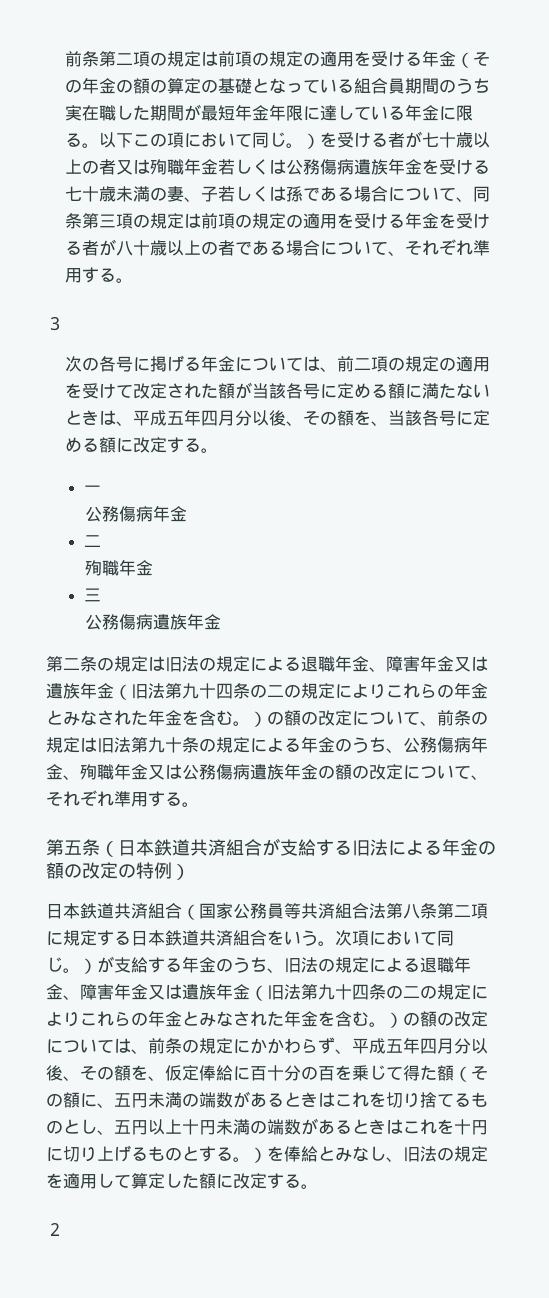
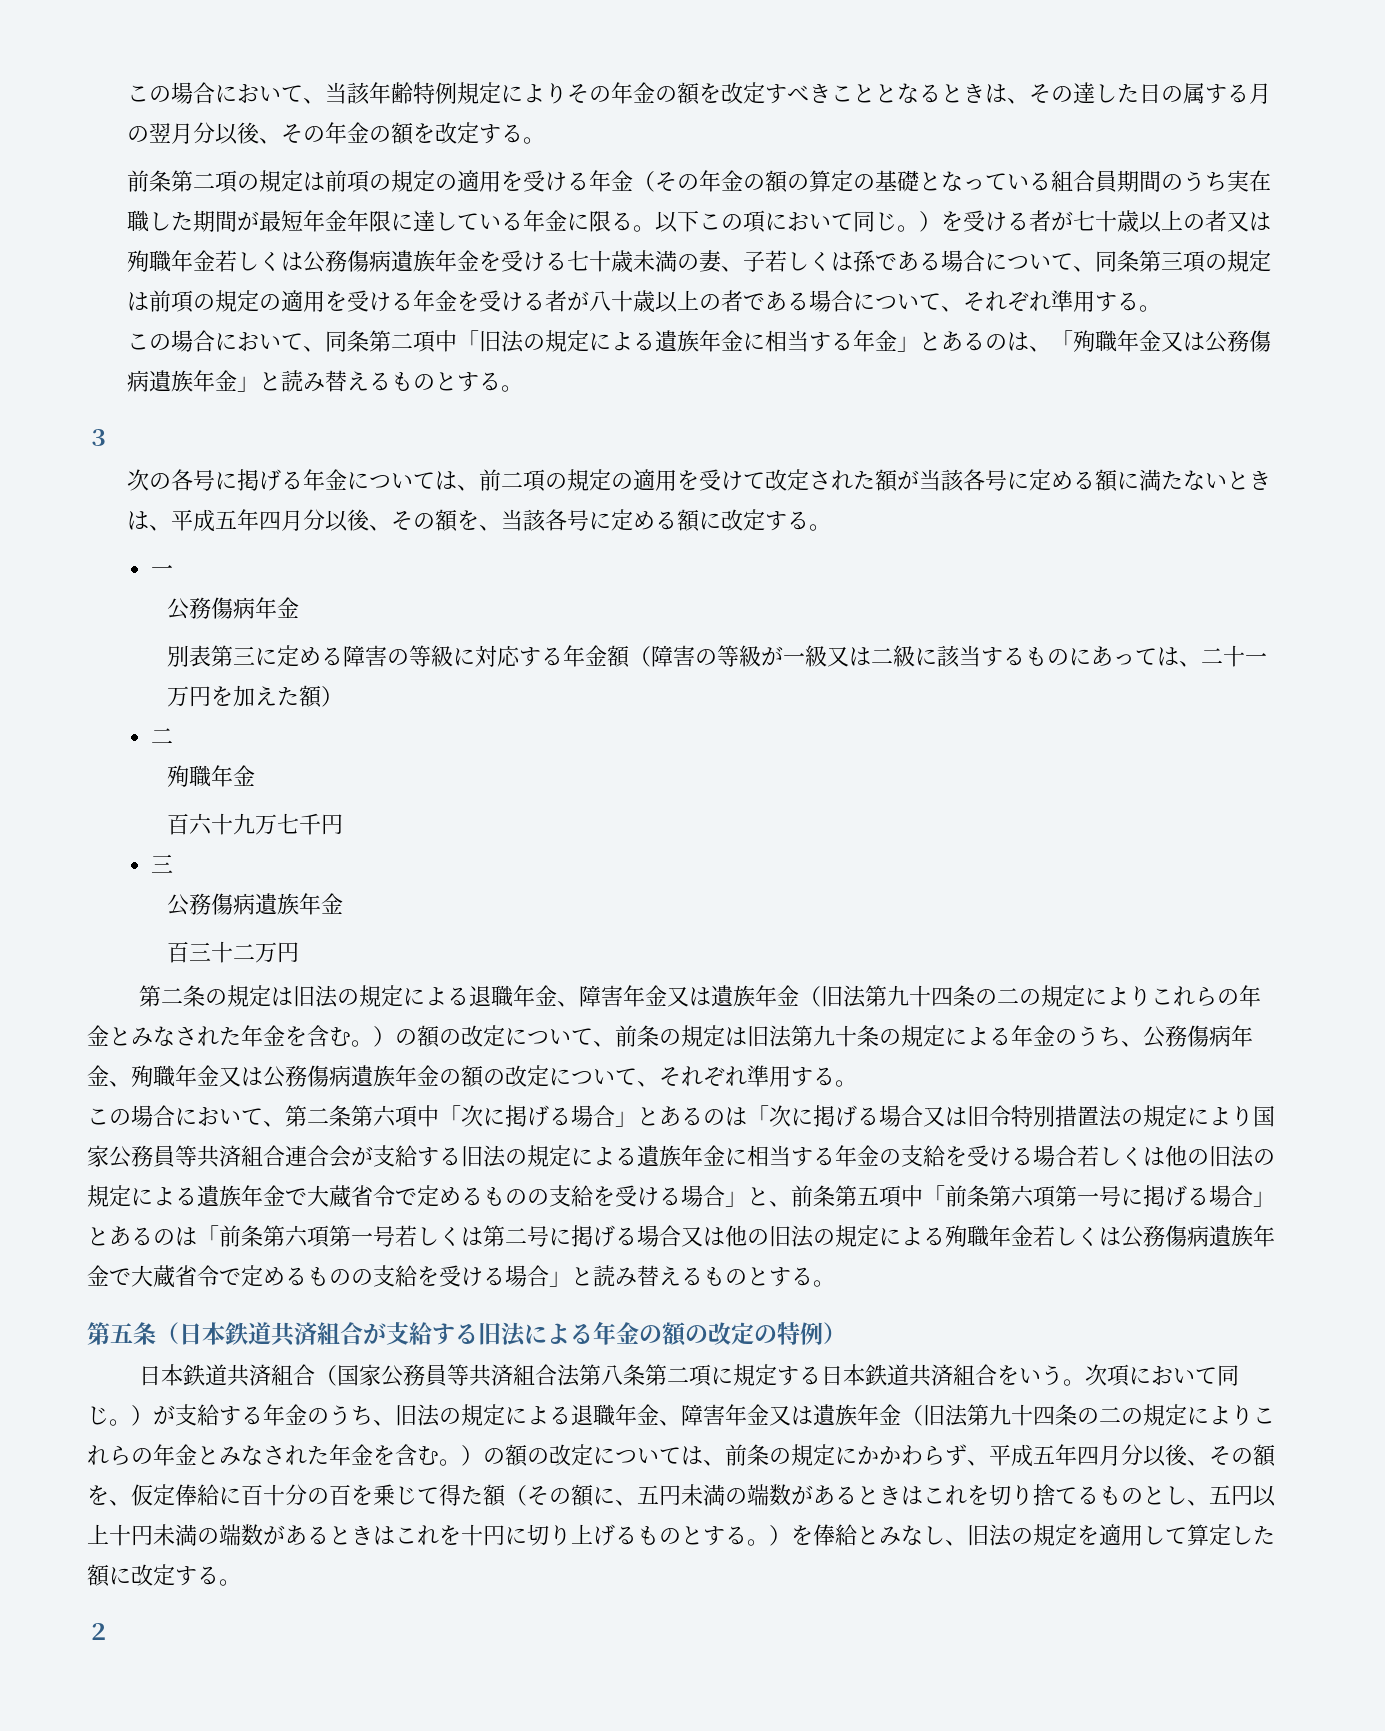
(65, 59) none -> [126,82,1271,105] [126,122,545,145] この場合において、当該年齢特例規定によりその年金の額を改定すべきこととなるときは、その達した日の属する月の翌月分以後、その年金の額を改定する。 //
(134, 280) none -> [126,330,1271,353] [126,370,523,392] // この場合において、同条第二項中「旧法の規定による遺族年金に相当する年金」とあるのは、「殉職年金又は公務傷病遺族年金」と読み替えるものとする。
(187, 514) none -> [166,645,1267,668] [166,685,343,708] // 別表第三に定める障害の等級に対応する年金額（障害の等級が一級又は二級に該当するものにあっては、二十一万円を加えた額）
(153, 568) none -> [166,813,343,835] // 百六十九万七千円
(221, 622) none -> [166,941,299,963] // 百三十二万円
(199, 804) none -> [87,1105,1275,1128] [87,1145,1275,1168] [87,1185,1275,1208] [87,1225,1275,1248] [87,1265,835,1288] // この場合において、第二条第六項中「次に掲げる場合」とあるのは「次に掲げる場合又は旧令特別措置法の規定により国家公務員等共済組合連合会が支給する旧法の規定による遺族年金に相当する年金の支給を受ける場合若しくは他の旧法の規定による遺族年金で大蔵省令で定めるものの支給を受ける場合」と、前条第五項中「前条第六項第一号に掲げる場合」とあるのは「前条第六項第一号若しくは第二号に掲げる場合又は他の旧法の規定による殉職年金若しくは公務傷病遺族年金で大蔵省令で定めるものの支給を受ける場合」と読み替えるものとする。

